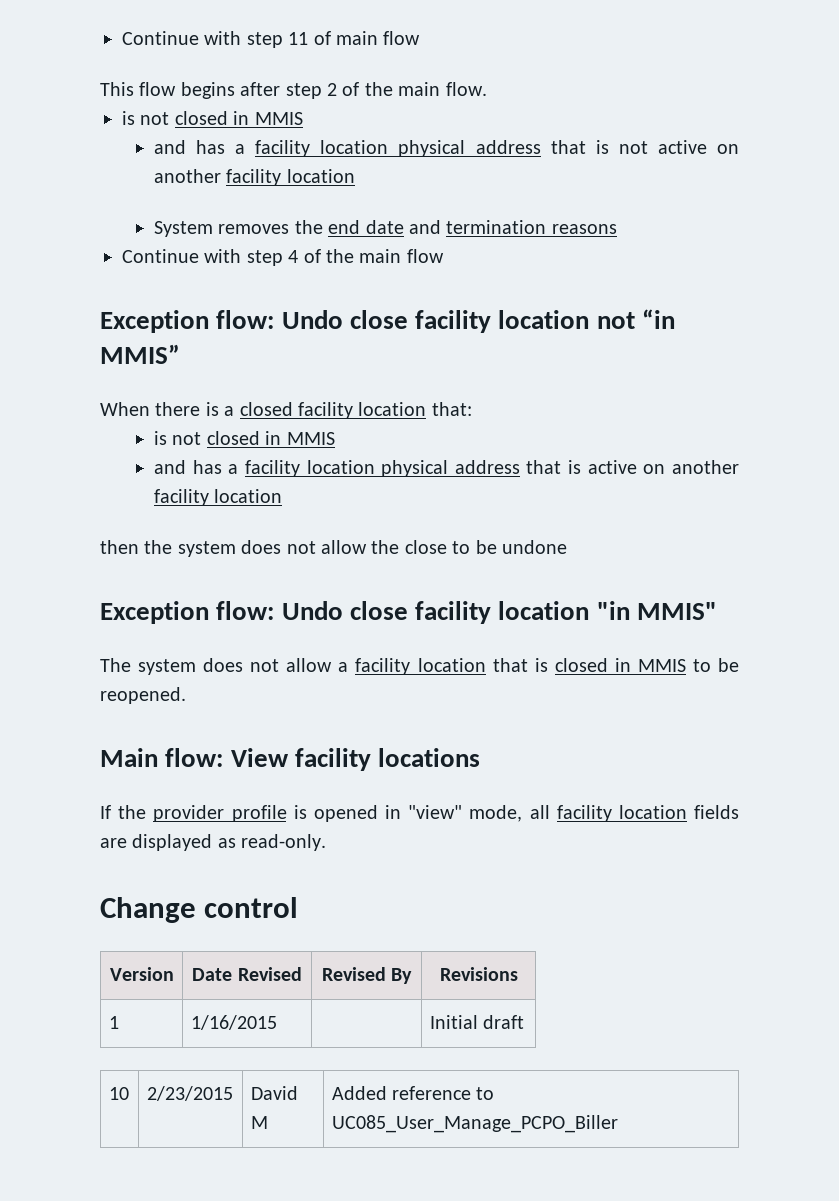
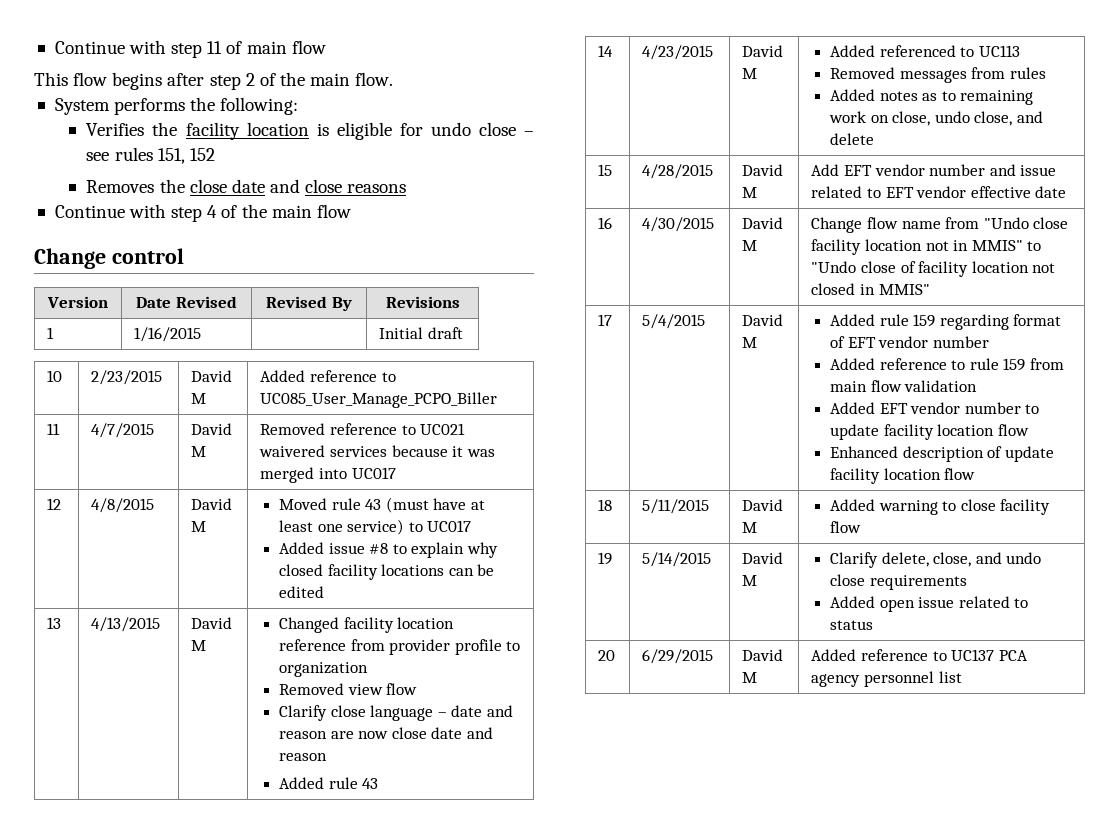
[122,111,303,125] [153,140,739,157] [153,169,355,186] [153,220,547,237] is not closed in MMIS // and has a facility location physical address that is not active on another facility location // System removes the end date and termination -> [54,97,299,115] [86,122,535,140] [86,147,215,164] [86,179,343,193] System performs the following: // Verifies the facility location is eligible for undo close – see rules 151, 152 // Removes the close date and close
[100,309,676,333] [100,344,180,364] [100,402,472,419] [153,431,335,445] [153,460,740,477] [153,489,283,506] [100,540,567,557] [100,601,718,624] [100,658,739,675] [100,687,186,704] [100,748,481,771] [100,805,739,822] [100,834,327,851] // Exception flow: Undo close facility location not “in MMIS” // When there is a closed facility location that: // is not closed in MMIS // and has a facility location physical address that is active on another facility location // then the system does not allow the close to be undone // Exception flow: Undo close facility location "in MMIS" // The system does not allow a facility location that is closed in MMIS to be reopened. // Main flow: View facility locations // If the provider profile is opened in "view" mode, all facility location fields are displayed as read-only. -> (351, 211) none
(618, 1124) none -> [47,423,61,435] [91,423,155,438] [191,423,233,435] [191,446,207,457] [260,423,466,435] [259,445,495,457] [260,467,396,483] [47,498,62,510] [91,498,155,513] [191,498,233,510] [191,521,207,532] [279,497,486,513] [279,519,472,535] [279,542,499,558] [279,564,495,580] [279,586,325,598] [47,617,62,629] [91,617,161,632] [191,617,233,629] [191,640,207,651] [279,617,455,633] [279,639,521,655] [279,662,369,677] [279,683,418,695] [279,705,514,721] [279,727,494,739] [279,753,328,761] [279,777,379,789] [598,45,614,57] [642,45,714,60] [742,45,784,57] [742,68,758,79] [830,45,1020,57] [830,67,1046,83] [830,89,1034,105] [829,111,1044,126] [830,133,875,145] [598,164,613,176] [642,164,714,179] [742,164,784,176] [742,187,758,198] [811,164,1057,176] [811,186,1067,198] [598,217,613,229] [642,217,715,232] [742,217,784,229] [742,240,758,251] [811,217,1069,233] [811,239,1042,255] [811,261,1056,277] [811,283,930,295] [598,314,613,326] [642,314,706,329] [742,314,784,326] [742,337,758,348] [830,314,1062,330] [830,336,989,348] [830,358,1065,371] [830,380,978,392] [830,402,1040,414] [830,424,1029,440] [830,446,1054,462] [830,468,976,484] [598,499,613,511] [642,499,710,514] [742,499,784,511] [742,522,758,533] [830,499,1051,515] [830,521,862,533] [598,552,613,565] [642,552,712,567] [742,552,784,564] [742,575,758,586] [830,552,1042,568] [830,574,967,590] [830,596,1029,612] [830,620,874,630] [598,650,616,661] [642,649,714,664] [742,649,784,661] [742,672,758,683] [811,649,1028,661] [811,671,962,687] // 11 | 4/7/2015 | David M | Removed reference to UC021 waivered services because it was merged into UC017 // 12 | 4/8/2015 | David M | Moved rule 43 (must have at least one service) to UC017 // Added issue #8 to explain why closed facility locations can be edited // 13 | 4/13/2015 | David M | Changed facility location reference from provider profile to organization // Removed view flow // Clarify close language – date and reason are now close date and reason // Added rule 43 // 14 | 4/23/2015 | David M | Added referenced to UC113 // Removed messages from rules // Added notes as to remaining work on close, undo close, and delete // 15 | 4/28/2015 | David M | Add EFT vendor number and issue related to EFT vendor effective date // 16 | 4/30/2015 | David M | Change flow name from "Undo close facility location not in MMIS" to "Undo close of facility location not closed in MMIS" // 17 | 5/4/2015 | David M | Added rule 159 regarding format of EFT vendor number // Added reference to rule 159 from main flow validation // Added EFT vendor number to update facility location flow // Enhanced description of update facility location flow // 18 | 5/11/2015 | David M | Added warning to close facility flow // 19 | 5/14/2015 | David M | Clarify delete, close, and undo close requirements // Added open issue related to status // 20 | 6/29/2015 | David M | Added reference to UC137 PCA agency personnel list

